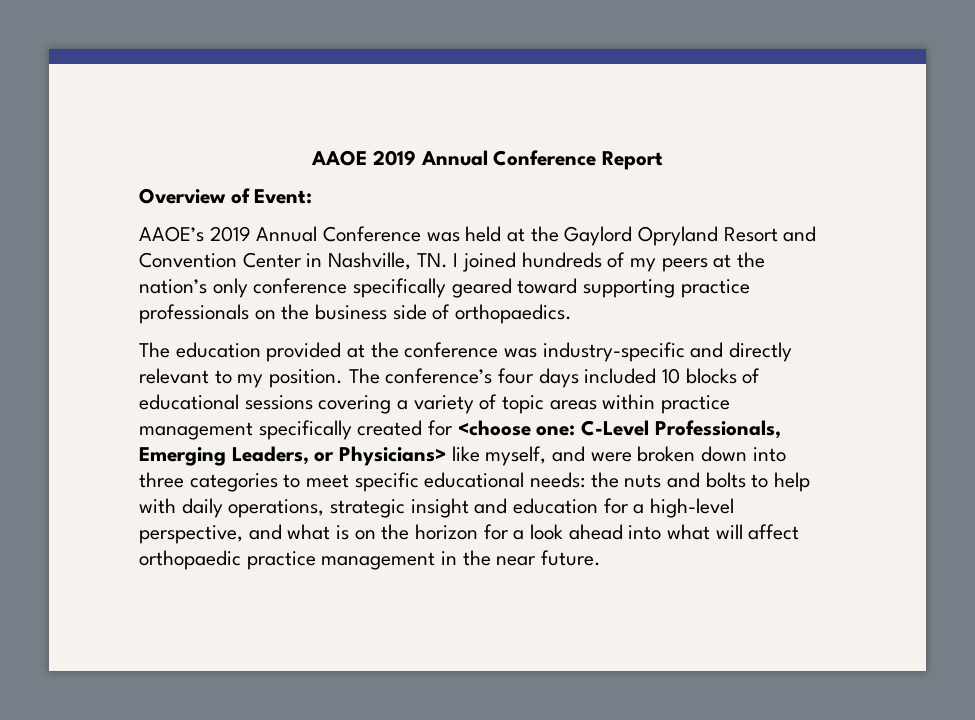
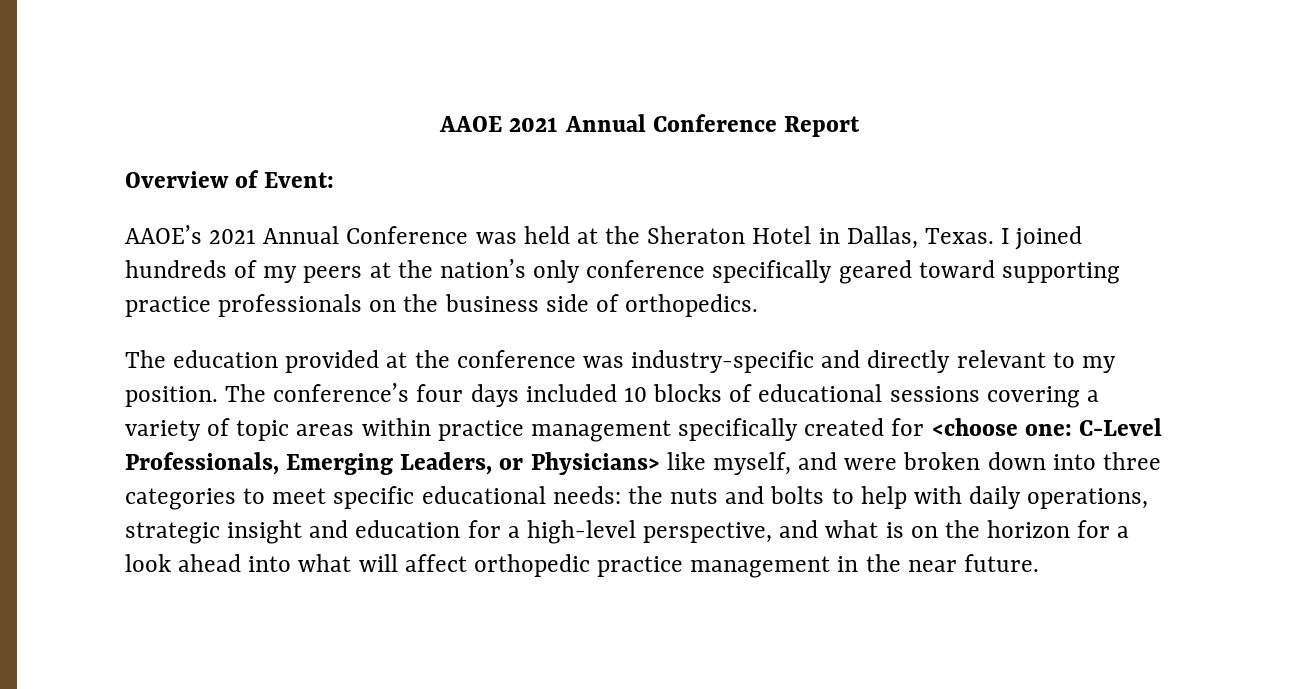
[372,150,416,166] 2019 -> [509,117,559,132] 2021
[209,226,251,242] 2019 -> [209,229,257,244] 2021
[564,226,817,246] [139,252,448,270] Gaylord Opryland Resort and Convention Center in Nashville, TN. -> [647,226,994,249] Sheraton Hotel in Dallas, Texas.
[455,304,573,324] orthopaedics. -> [625,294,759,317] orthopedics.
[139,550,241,570] orthopaedic -> [473,554,590,577] orthopedic

